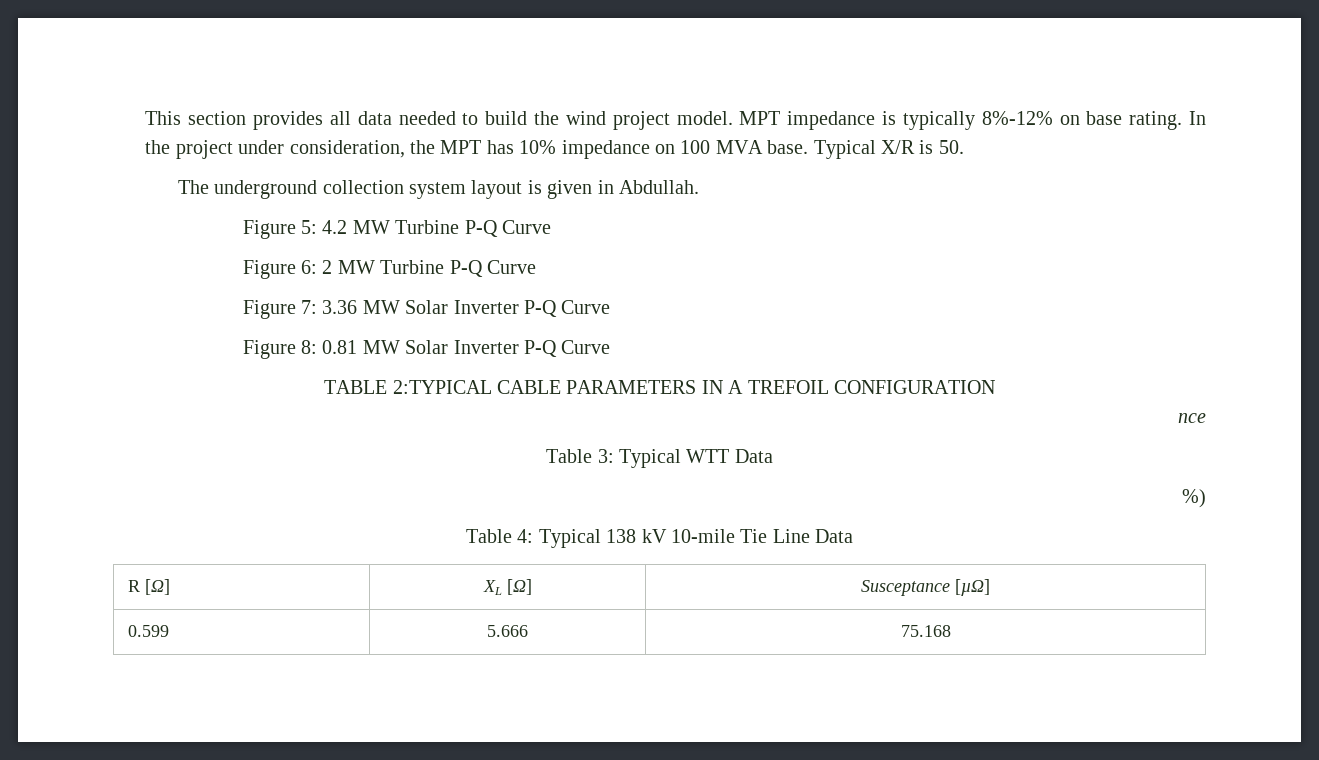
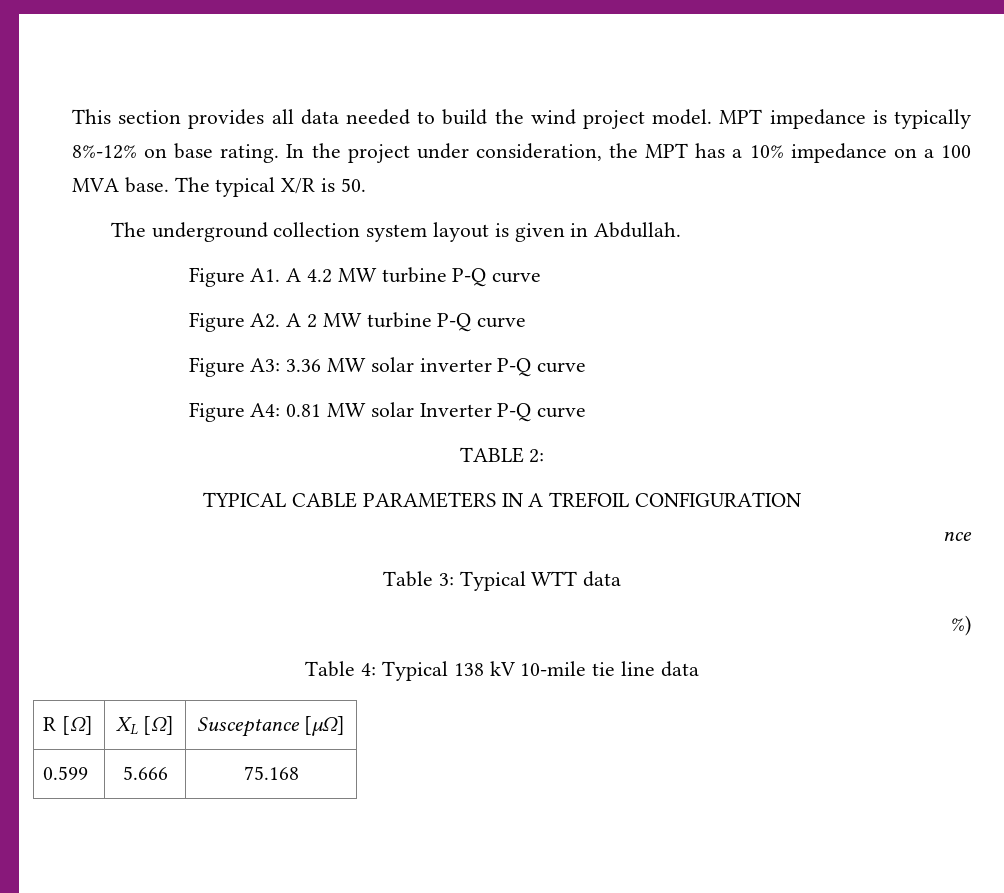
(514, 147) none -> [732,149,743,158] a
(675, 149) none -> [923,149,934,158] a
[813,140,876,159] Typical -> [174,177,276,197] The typical
[300,220,551,237] [242,260,536,279] [242,300,317,319] 5: 4.2 MW Turbine P-Q Curve // Figure 6: 2 MW Turbine P-Q Curve // Figure 7: -> [250,267,542,287] [188,312,527,332] [188,357,281,377] A1. A 4.2 MW turbine P-Q curve // Figure A2. A 2 MW turbine P-Q curve // Figure A3:
[405,300,611,317] [242,340,611,359] Solar Inverter P-Q Curve // Figure 8: 0.81 MW Solar Inverter P-Q Curve -> [370,357,587,377] [188,402,587,422] solar inverter P-Q curve // Figure A4: 0.81 MW solar Inverter P-Q curve
[392,380,492,394] 2:TYPICAL -> [529,449,545,463] [203,492,287,507] 2: // TYPICAL
[734,449,773,463] Data -> [583,571,622,587] data
[740,529,854,543] Tie Line Data -> [592,661,699,677] tie line data

